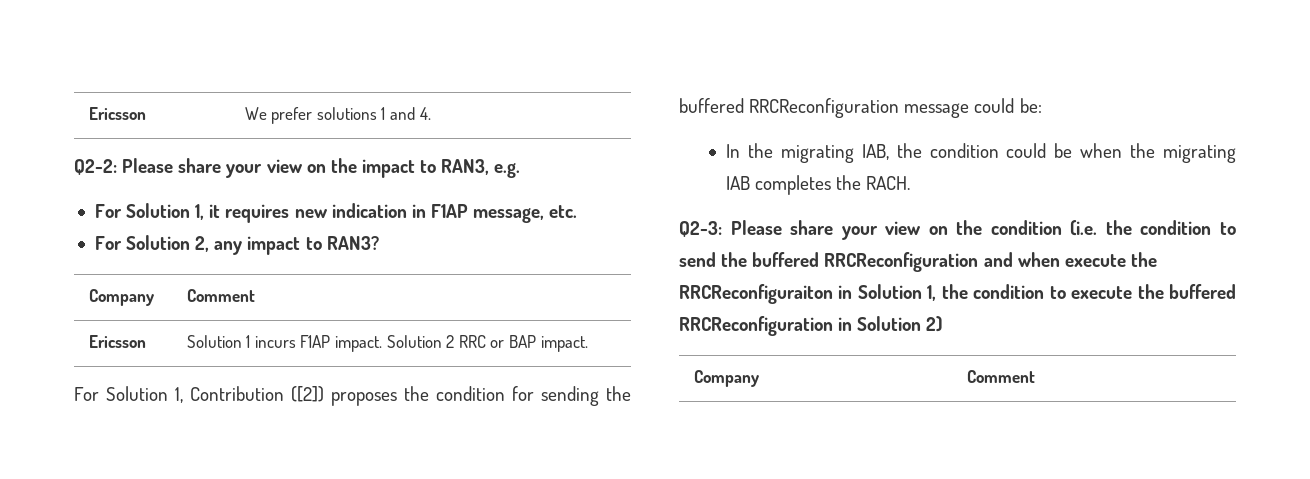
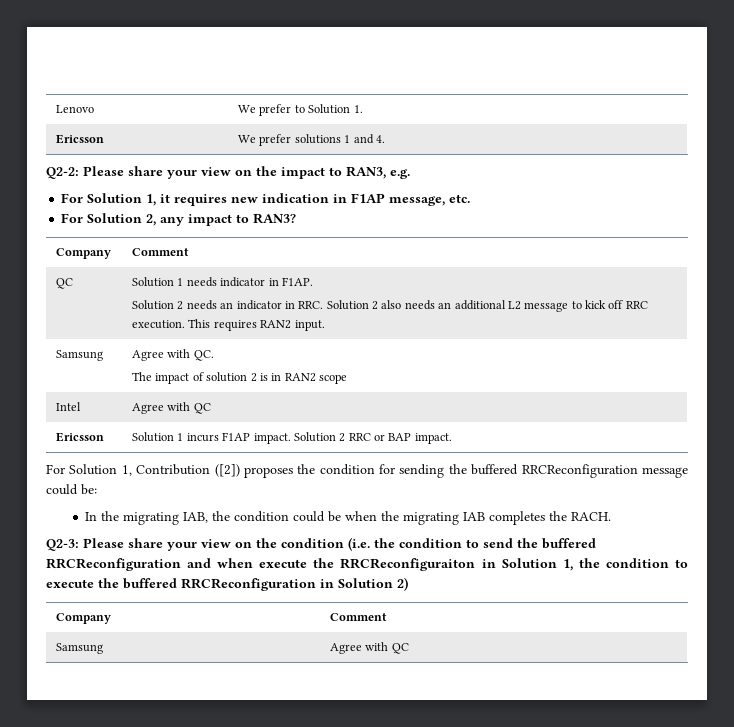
(88, 113) none -> [56,105,95,113] [238,104,363,116] Lenovo | We prefer to Solution 1. //
(255, 295) none -> [56,278,74,289] [132,277,313,287] [132,300,648,312] [132,319,325,331] [56,350,104,361] [132,349,214,361] [132,372,348,384] [56,402,82,411] [132,402,211,414] // QC | Solution 1 needs indicator in F1AP. // Solution 2 needs an indicator in RRC. Solution 2 also needs an additional L2 message to kick off RRC execution. This requires RAN2 input. // Samsung | Agree with QC. // The impact of solution 2 is in RAN2 scope // Intel | Agree with QC
(1035, 376) none -> [56,643,104,654] [330,642,409,654] // Samsung | Agree with QC

